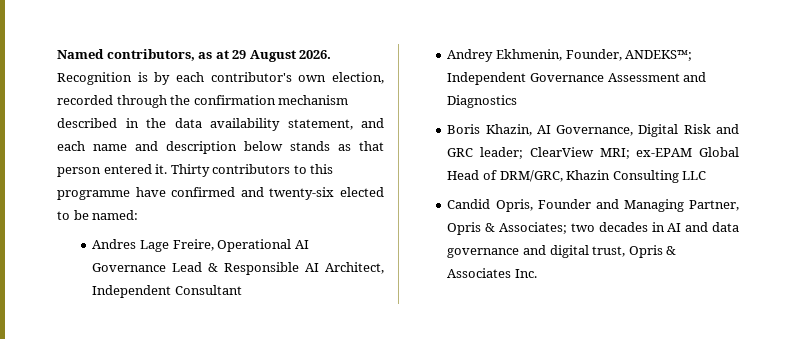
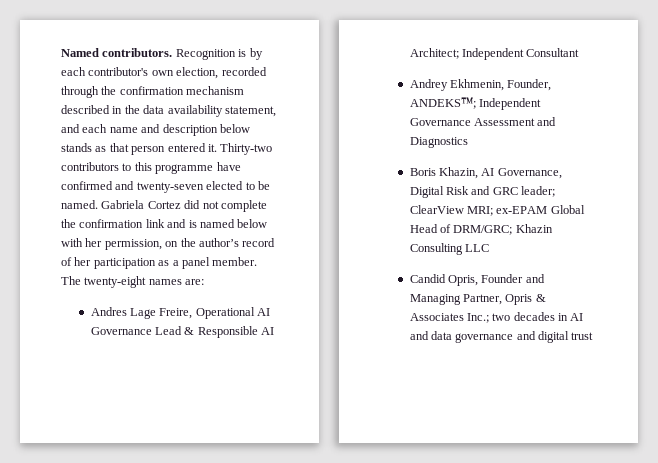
[106,49,332,62] contributors, as at 29 August 2026. -> [102,48,173,57] contributors.
[170,164,210,177] Thirty -> [220,143,273,155] Thirty-two
[269,187,335,200] twenty-six -> [136,182,204,193] twenty-seven
[92,210,139,220] named: -> [61,200,267,212] [61,219,268,228] [61,238,276,250] [61,257,258,269] [61,276,205,288] named. Gabriela Cortez did not complete the confirmation link and is named below with her permission, on the author’s record of her participation as a panel member. The twenty-eight names are:
[325,262,384,274] Architect, -> [409,48,459,59] Architect;
[499,170,563,182] DRM/GRC, -> [453,225,513,235] DRM/GRC;
[499,222,568,234] Associates; -> [409,313,489,323] Associates Inc.;
[592,245,677,258] [447,268,537,278] trust, Opris & Associates Inc. -> [571,332,594,340] trust

